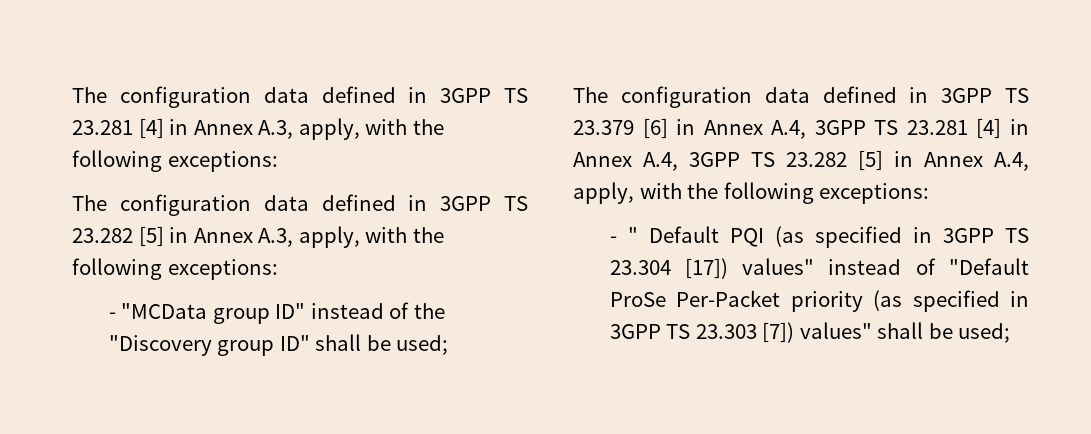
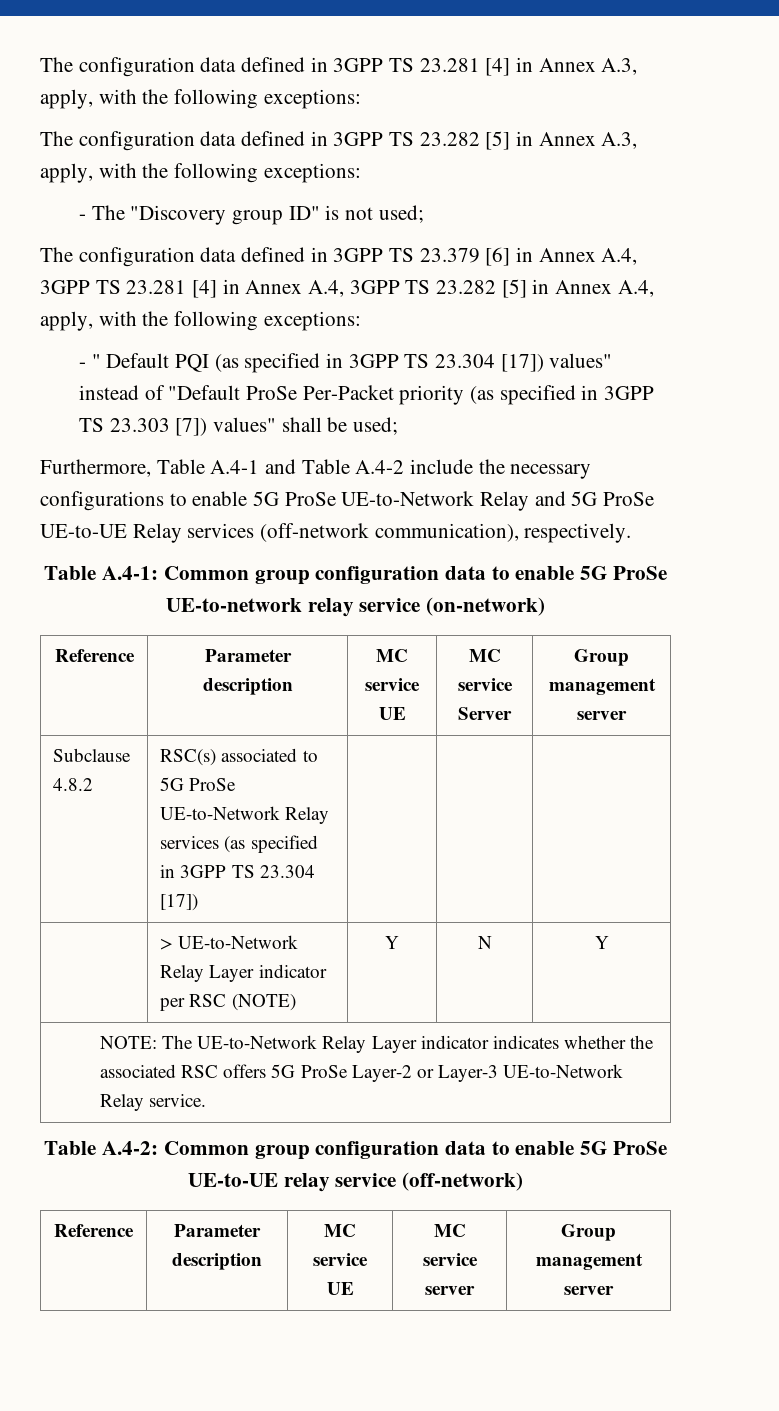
[121,302,445,324] "MCData group ID" instead of the -> [91,205,125,220] The
[315,334,391,351] shall be -> [325,205,374,220] is not
(1011, 333) none -> [40,459,592,479] [40,491,655,511] [40,523,632,543] [44,566,667,585] [165,597,546,617] [54,649,135,662] [204,649,292,662] [202,678,293,695] [376,649,408,662] [365,678,420,691] [378,707,406,720] [468,649,501,662] [457,678,513,691] [458,707,512,720] [574,649,629,666] [548,678,656,695] [577,711,627,720] [53,748,132,762] [53,778,94,791] [160,748,318,766] [160,777,237,791] [160,806,330,824] [160,835,318,853] [160,865,315,878] [160,894,199,911] [160,935,299,950] [160,964,327,982] [160,994,296,1011] [385,936,399,949] [477,936,492,949] [594,936,609,949] [100,1035,655,1053] [100,1064,624,1082] [100,1094,207,1111] [44,1141,667,1160] [187,1172,524,1192] [54,1224,134,1237] [174,1224,261,1237] [172,1253,262,1270] [324,1224,356,1237] [313,1253,368,1266] [326,1282,354,1295] [433,1224,466,1237] [422,1253,478,1266] [425,1286,475,1295] [561,1224,616,1241] [535,1253,643,1270] [564,1286,614,1295] // Furthermore, Table A.4-1 and Table A.4-2 include the necessary configurations to enable 5G ProSe UE-to-Network Relay and 5G ProSe UE-to-UE Relay services (off-network communication), respectively. // Table A.4-1: Common group configuration data to enable 5G ProSe UE-to-network relay service (on-network) // Reference | Parameter description | MC service UE | MC service Server | Group management server // Subclause 4.8.2 | RSC(s) associated to 5G ProSe UE-to-Network Relay services (as specified in 3GPP TS 23.304 [17]) | | | // | > UE-to-Network Relay Layer indicator per RSC (NOTE) | Y | N | Y // NOTE: The UE-to-Network Relay Layer indicator indicates whether the associated RSC offers 5G ProSe Layer-2 or Layer-3 UE-to-Network Relay service. // Table A.4-2: Common group configuration data to enable 5G ProSe UE-to-UE relay service (off-network) // Reference | Parameter description | MC service UE | MC service server | Group management server

